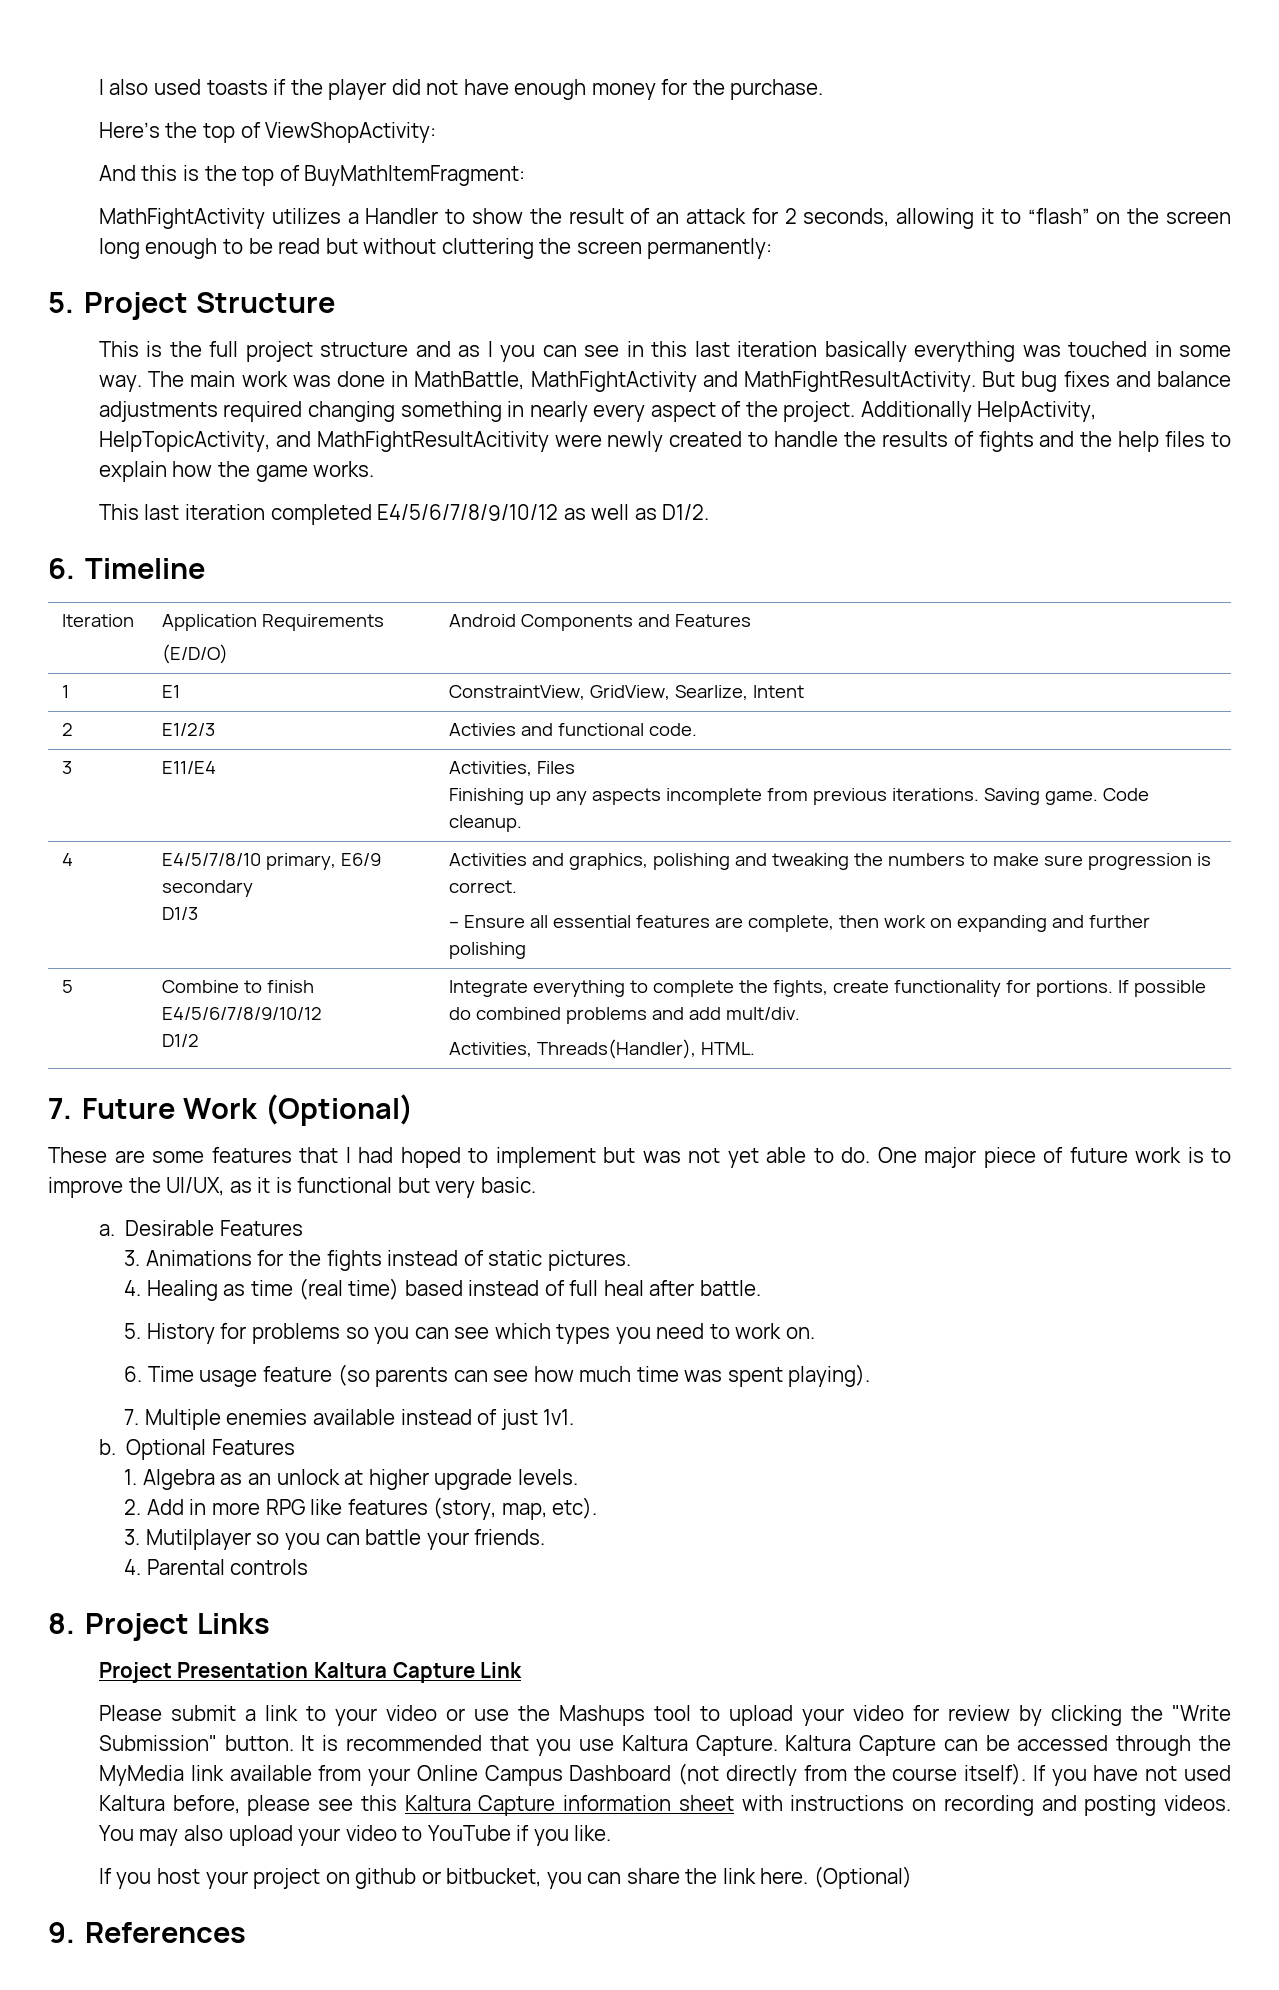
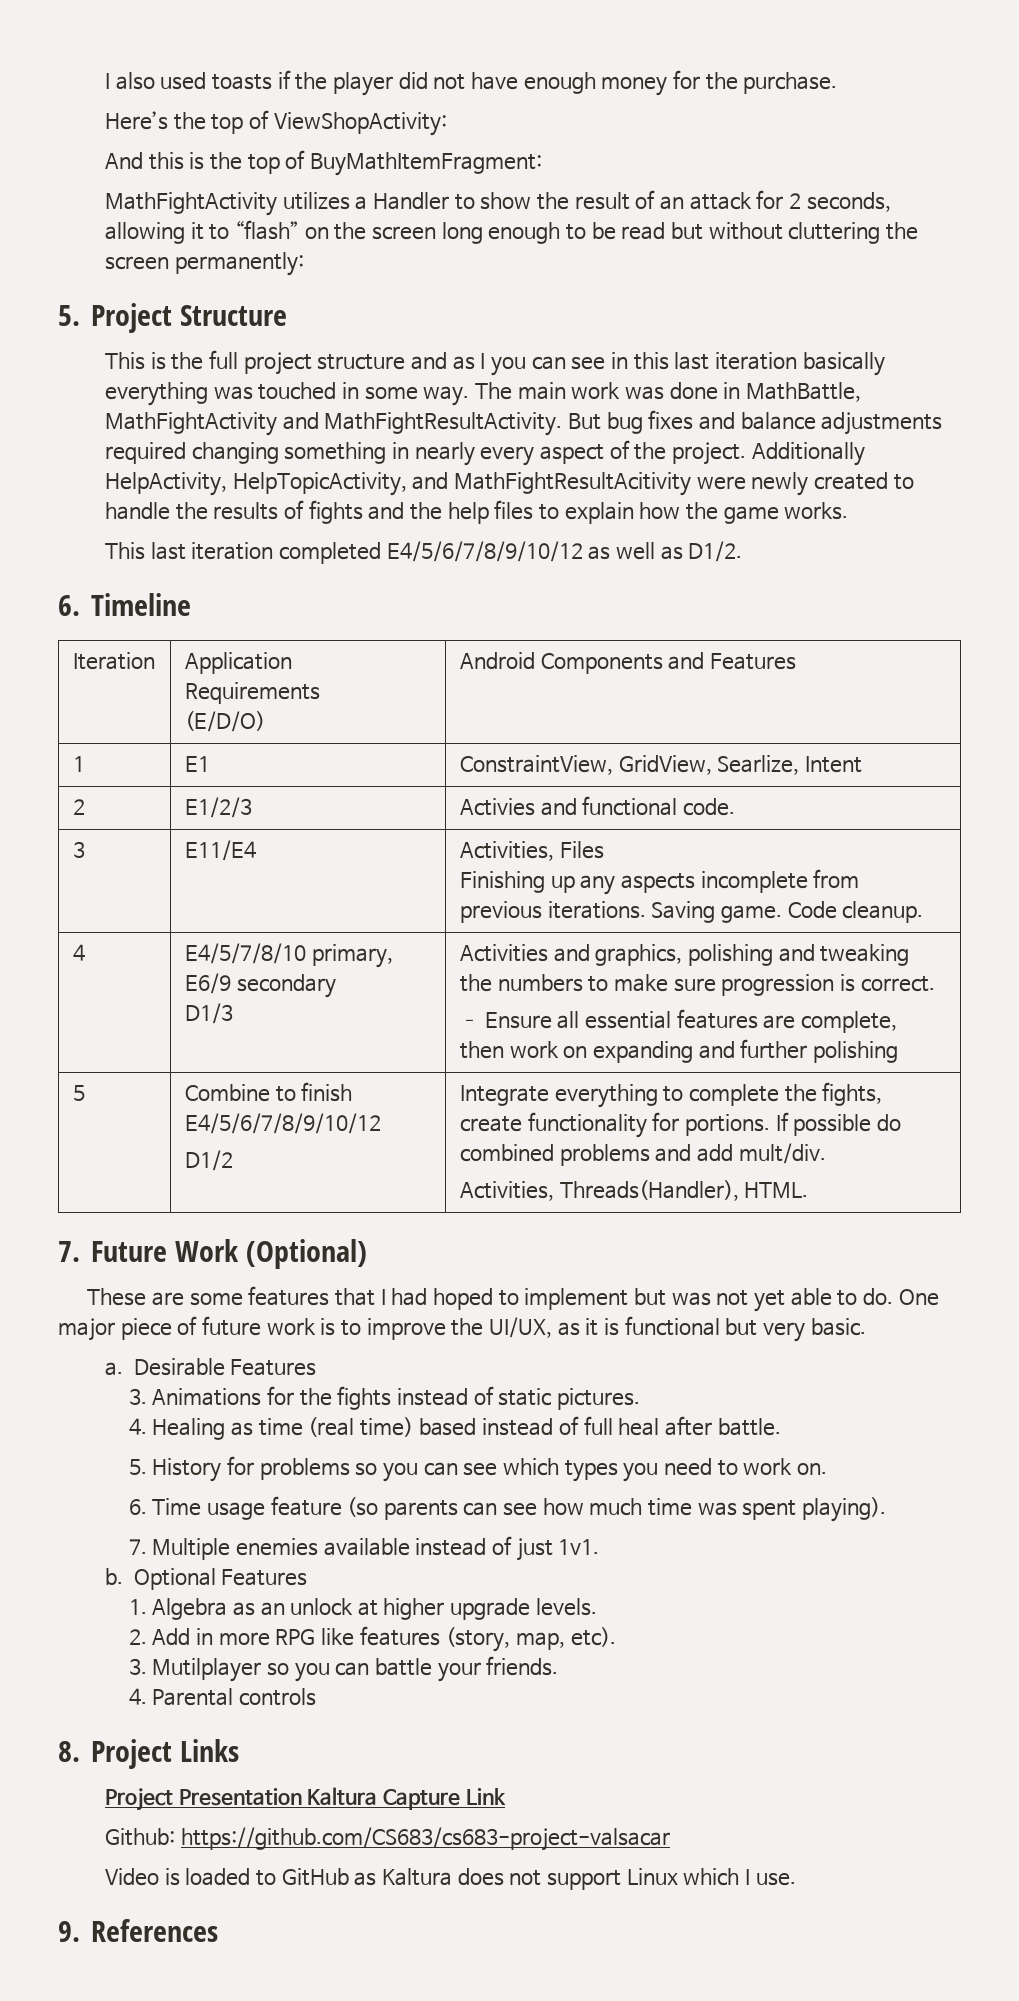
[98,1705,1231,1726] [98,1735,1231,1756] [98,1763,1232,1786] [98,1795,1232,1816] [98,1825,612,1846] [98,1866,912,1889] Please submit a link to your video or use the Mashups tool to upload your video for review by clicking the "Write Submission" button. It is recommended that you use Kaltura Capture. Kaltura Capture can be accessed through the MyMedia link available from your Online Campus Dashboard (not directly from the course itself). If you have not used Kaltura before, please see this Kaltura Capture information sheet with instructions on recording and posting videos. You may also upload your video to YouTube if you like. // If you host your project on github or bitbucket, you can share the link here. (Optional) -> [105,1827,670,1851] [105,1868,796,1890] Github: https://github.com/CS683/cs683-project-valsacar // Video is loaded to GitHub as Kaltura does not support Linux which I use.

